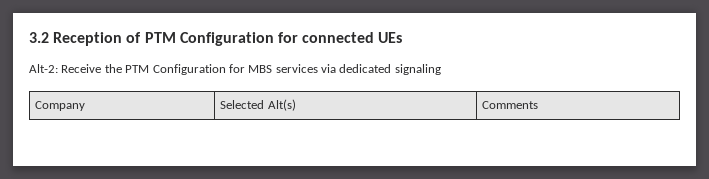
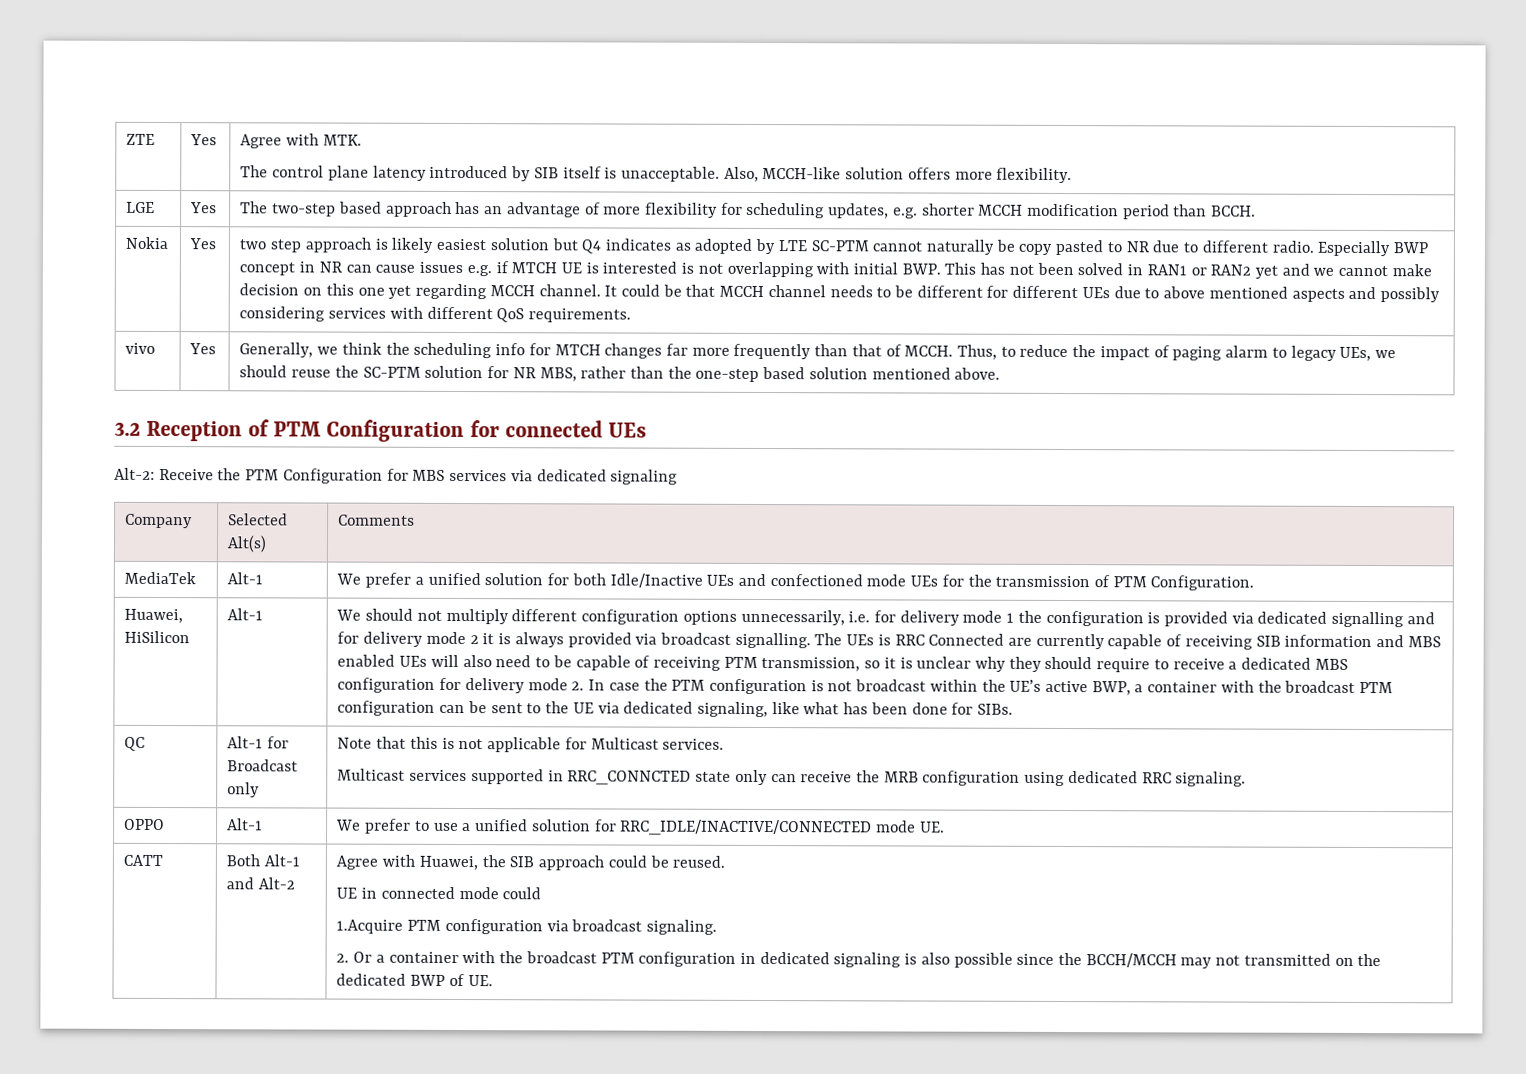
(29, 37) none -> [126,133,156,145] [190,134,218,146] [240,133,362,149] [240,165,1073,184] [126,201,156,213] [190,202,218,214] [240,201,1257,220] [125,236,169,250] [189,238,217,250] [239,237,1428,257] [239,261,1432,279] [239,283,1440,303] [239,306,632,323] [125,342,156,354] [189,343,217,355] [239,342,1396,362] [239,365,1001,382] ZTE | Yes | Agree with MTK. // The control plane latency introduced by SIB itself is unacceptable. Also, MCCH-like solution offers more flexibility. // LGE | Yes | The two-step based approach has an advantage of more flexibility for scheduling updates, e.g. shorter MCCH modification period than BCCH. // Nokia | Yes | two step approach is likely easiest solution but Q4 indicates as adopted by LTE SC-PTM cannot naturally be copy pasted to NR due to different radio. Especially BWP concept in NR can cause issues e.g. if MTCH UE is interested is not overlapping with initial BWP. This has not been solved in RAN1 or RAN2 yet and we cannot make decision on this one yet regarding MCCH channel. It could be that MCCH channel needs to be different for different UEs due to above mentioned aspects and possibly considering services with different QoS requirements. // vivo | Yes | Generally, we think the scheduling info for MTCH changes far more frequently than that of MCCH. Thus, to reduce the impact of paging alarm to legacy UEs, we should reuse the SC-PTM solution for NR MBS, rather than the one-step based solution mentioned above. //
(539, 105) none -> [124,571,197,585] [227,572,264,585] [336,572,1255,591] [124,608,184,624] [124,630,191,644] [227,608,264,621] [336,608,1435,628] [337,631,1441,650] [337,654,1348,673] [337,677,1394,696] [337,700,1014,718] [124,736,146,751] [227,736,290,749] [227,759,299,772] [227,782,261,798] [337,736,725,753] [337,768,1247,787] [124,818,166,831] [227,818,264,831] [336,818,945,836] [123,854,164,867] [226,854,301,867] [226,877,296,890] [336,854,726,871] [336,886,542,900] [336,918,718,935] [336,951,1382,969] [336,973,493,987] // MediaTek | Alt-1 | We prefer a unified solution for both Idle/Inactive UEs and confectioned mode UEs for the transmission of PTM Configuration. // Huawei, HiSilicon | Alt-1 | We should not multiply different configuration options unnecessarily, i.e. for delivery mode 1 the configuration is provided via dedicated signalling and for delivery mode 2 it is always provided via broadcast signalling. The UEs is RRC Connected are currently capable of receiving SIB information and MBS enabled UEs will also need to be capable of receiving PTM transmission, so it is unclear why they should require to receive a dedicated MBS configuration for delivery mode 2. In case the PTM configuration is not broadcast within the UE’s active BWP, a container with the broadcast PTM configuration can be sent to the UE via dedicated signaling, like what has been done for SIBs. // QC | Alt-1 for Broadcast only | Note that this is not applicable for Multicast services. // Multicast services supported in RRC_CONNCTED state only can receive the MRB configuration using dedicated RRC signaling. // OPPO | Alt-1 | We prefer to use a unified solution for RRC_IDLE/INACTIVE/CONNECTED mode UE. // CATT | Both Alt-1 and Alt-2 | Agree with Huawei, the SIB approach could be reused. // UE in connected mode could // 1.Acquire PTM configuration via broadcast signaling. // 2. Or a container with the broadcast PTM configuration in dedicated signaling is also possible since the BCCH/MCCH may not transmitted on the dedicated BWP of UE.

